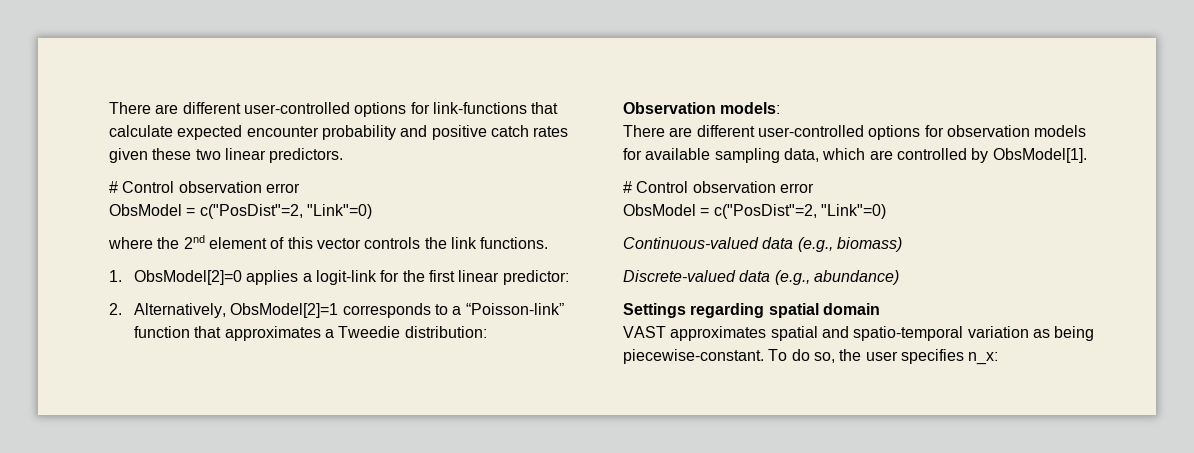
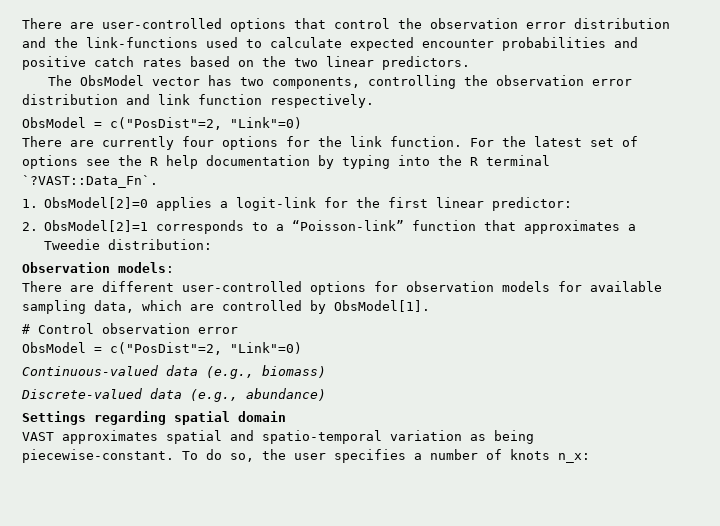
[109,102,559,117] There are different user-controlled options for link-functions that -> [22,18,670,32] [22,37,262,48] There are user-controlled options that control the observation error distribution and the link-functions used to
[321,125,396,140] probability -> [502,37,606,51] probabilities
[109,148,192,163] given these -> [190,56,286,67] based on the
[109,181,300,193] [109,204,372,219] [108,235,549,249] # Control observation error // ObsModel = c("PosDist"=2, "Link"=0) // where the 2nd element of this vector controls the link functions. -> [47,75,632,89] [22,94,374,108] [22,117,302,130] [22,136,638,150] [22,155,550,169] [22,175,158,188] The ObsModel vector has two components, controlling the observation error distribution and link function respectively. // ObsModel = c("PosDist"=2, "Link"=0) // There are currently four options for the link function. For the latest set of options see the R help documentation by typing into the R terminal `?VAST::Data_Fn`.
[133,303,226,318] Alternatively, -> (38, 226) none
(964, 356) none -> [414,449,550,460] a number of knots

